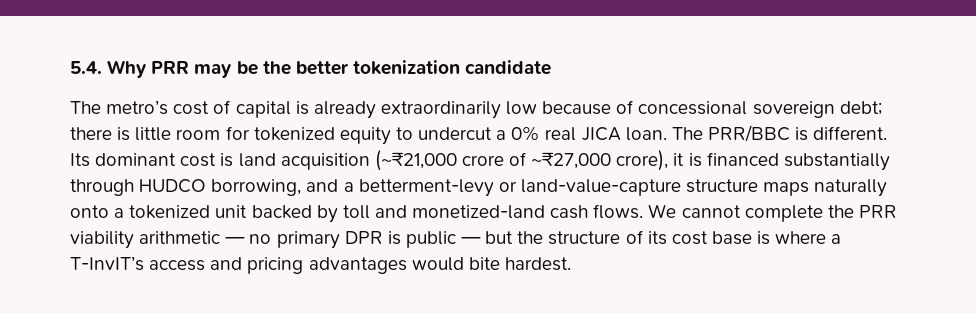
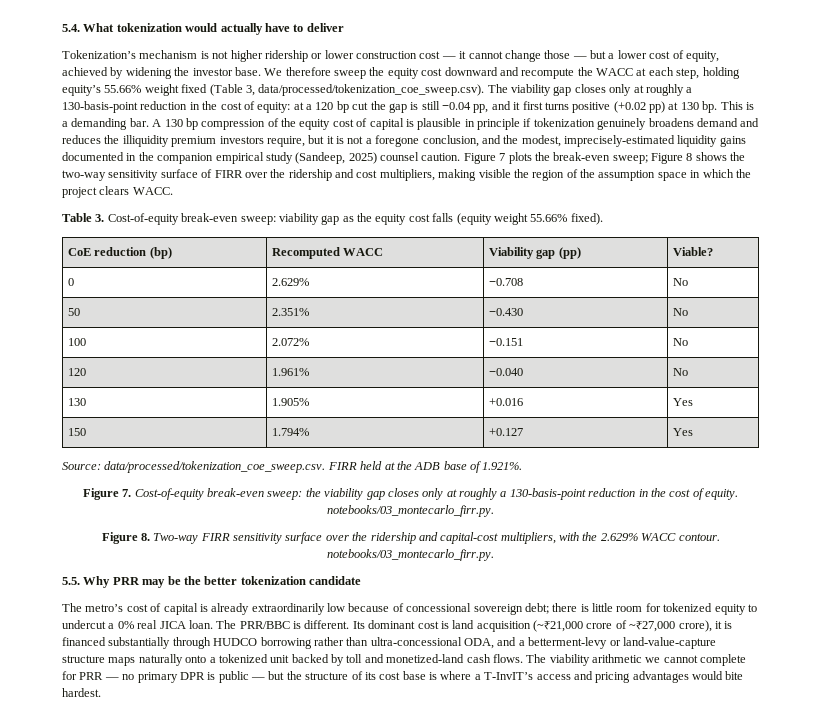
(102, 67) none -> [83,23,344,35] [62,50,719,62] [62,67,740,79] [62,84,693,96] [62,101,754,113] [62,118,760,130] [62,135,746,147] [62,152,746,164] [62,169,751,181] [62,186,173,198] [62,213,603,225] [67,247,172,259] [271,247,384,259] [488,247,581,259] [672,247,713,256] [67,278,74,286] [271,278,309,286] [488,278,523,286] [672,278,688,286] [67,308,80,316] [271,308,309,316] [488,308,523,316] [672,308,688,316] [67,338,86,346] [271,338,309,346] [488,338,523,346] [672,338,688,346] [67,368,86,376] [271,368,309,376] [488,368,523,376] [672,368,688,376] [67,398,86,406] [271,398,309,406] [488,398,523,406] [672,398,693,406] [67,428,86,436] [271,428,309,436] [488,428,523,436] [672,428,693,436] [62,461,523,473] [82,488,739,500] [327,505,494,517] [101,532,720,544] [327,549,494,561] [62,577,80,585] What tokenization would actually have to deliver // Tokenization’s mechanism is not higher ridership or lower construction cost — it cannot change those — but a lower cost of equity, achieved by widening the investor base. We therefore sweep the equity cost downward and recompute the WACC at each step, holding equity’s 55.66% weight fixed (Table 3, data/processed/tokenization_coe_sweep.csv). The viability gap closes only at roughly a 130-basis-point reduction in the cost of equity: at a 120 bp cut the gap is still −0.04 pp, and it first turns positive (+0.02 pp) at 130 bp. This is a demanding bar. A 130 bp compression of the equity cost of capital is plausible in principle if tokenization genuinely broadens demand and reduces the illiquidity premium investors require, but it is not a foregone conclusion, and the modest, imprecisely-estimated liquidity gains documented in the companion empirical study (Sandeep, 2025) counsel caution. Figure 7 plots the break-even sweep; Figure 8 shows the two-way sensitivity surface of FIRR over the ridership and cost multipliers, making visible the region of the assumption space in which the project clears WACC. // Table 3. Cost-of-equity break-even sweep: viability gap as the equity cost falls (equity weight 55.66% fixed). // CoE reduction (bp) | Recomputed WACC | Viability gap (pp) | Viable? // 0 | 2.629% | −0.708 | No // 50 | 2.351% | −0.430 | No // 100 | 2.072% | −0.151 | No // 120 | 1.961% | −0.040 | No // 130 | 1.905% | +0.016 | Yes // 150 | 1.794% | +0.127 | Yes // Source: data/processed/tokenization_coe_sweep.csv. FIRR held at the ADB base of 1.921%. // Figure 7. Cost-of-equity break-even sweep: the viability gap closes only at roughly a 130-basis-point reduction in the cost of equity. notebooks/03_montecarlo_firr.py. // Figure 8. Two-way FIRR sensitivity surface over the ridership and capital-cost multipliers, with the 2.629% WACC contour. notebooks/03_montecarlo_firr.py. // 5.5.
[211,179,302,196] borrowing, -> [260,637,494,649] borrowing rather than ultra-concessional ODA,
[648,204,897,222] [70,231,221,249] We cannot complete the PRR viability arithmetic -> [526,654,747,666] [62,671,104,680] The viability arithmetic we cannot complete for PRR

